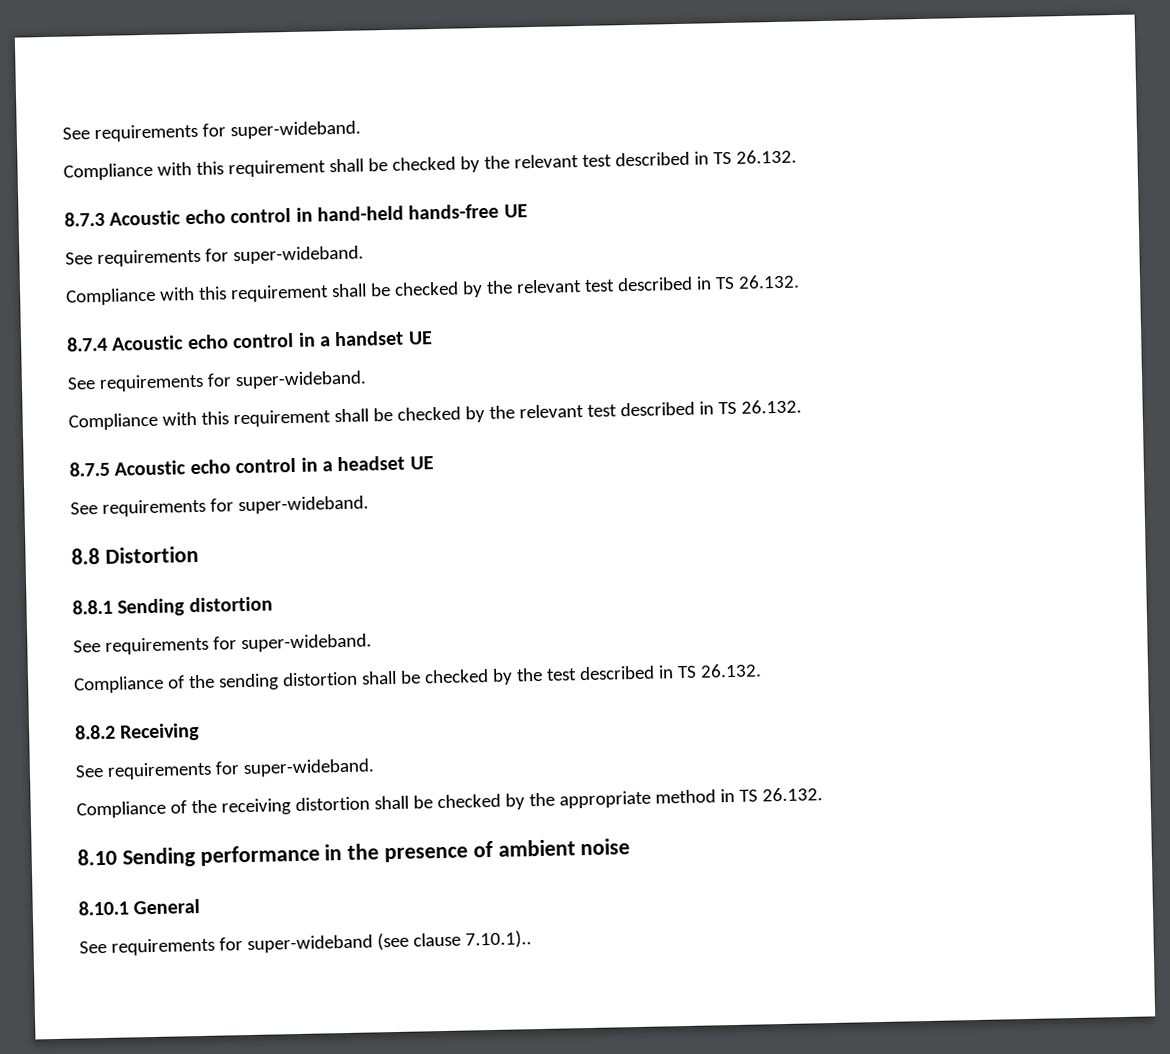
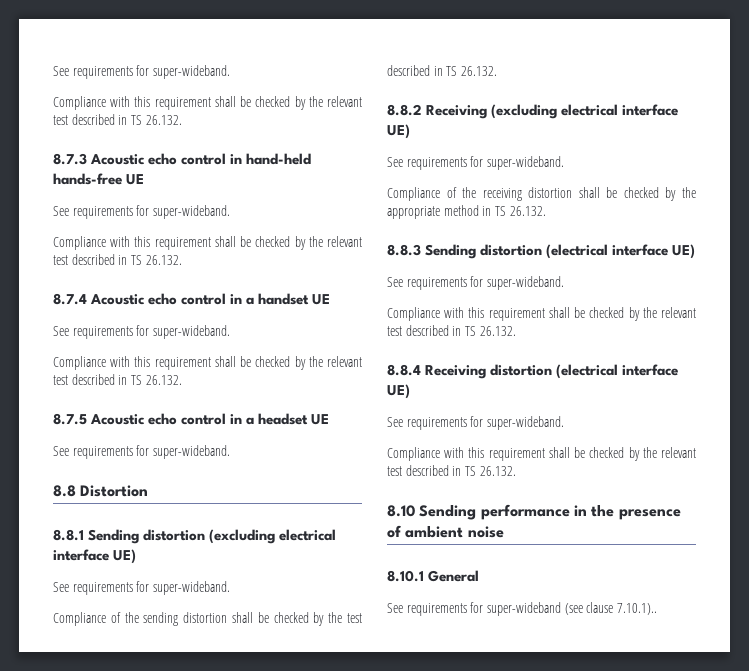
(273, 604) none -> [209,529,337,544] [53,549,137,564] (excluding electrical interface UE)
(201, 732) none -> [491,104,679,119] [387,124,410,139] (excluding electrical interface UE)
(823, 794) none -> [387,244,696,259] [387,276,564,290] [387,307,696,321] [387,325,516,336] [387,364,679,379] [387,384,410,399] [387,416,564,430] [387,447,696,461] [387,465,516,476] // 8.8.3 Sending distortion (electrical interface UE) // See requirements for super-wideband. // Compliance with this requirement shall be checked by the relevant test described in TS 26.132. // 8.8.4 Receiving distortion (electrical interface UE) // See requirements for super-wideband. // Compliance with this requirement shall be checked by the relevant test described in TS 26.132.

